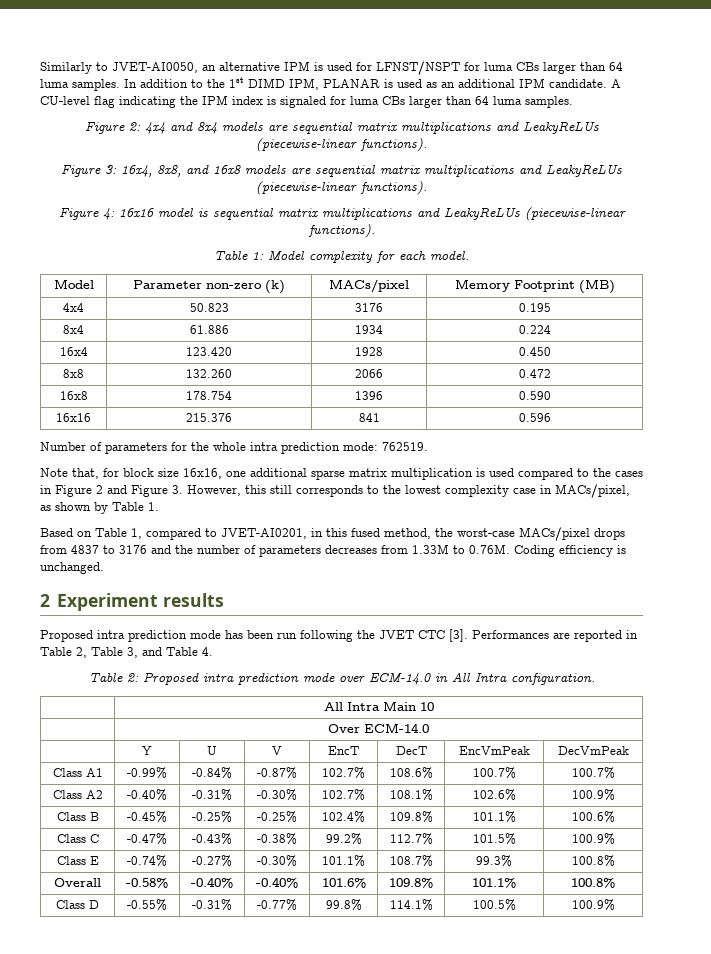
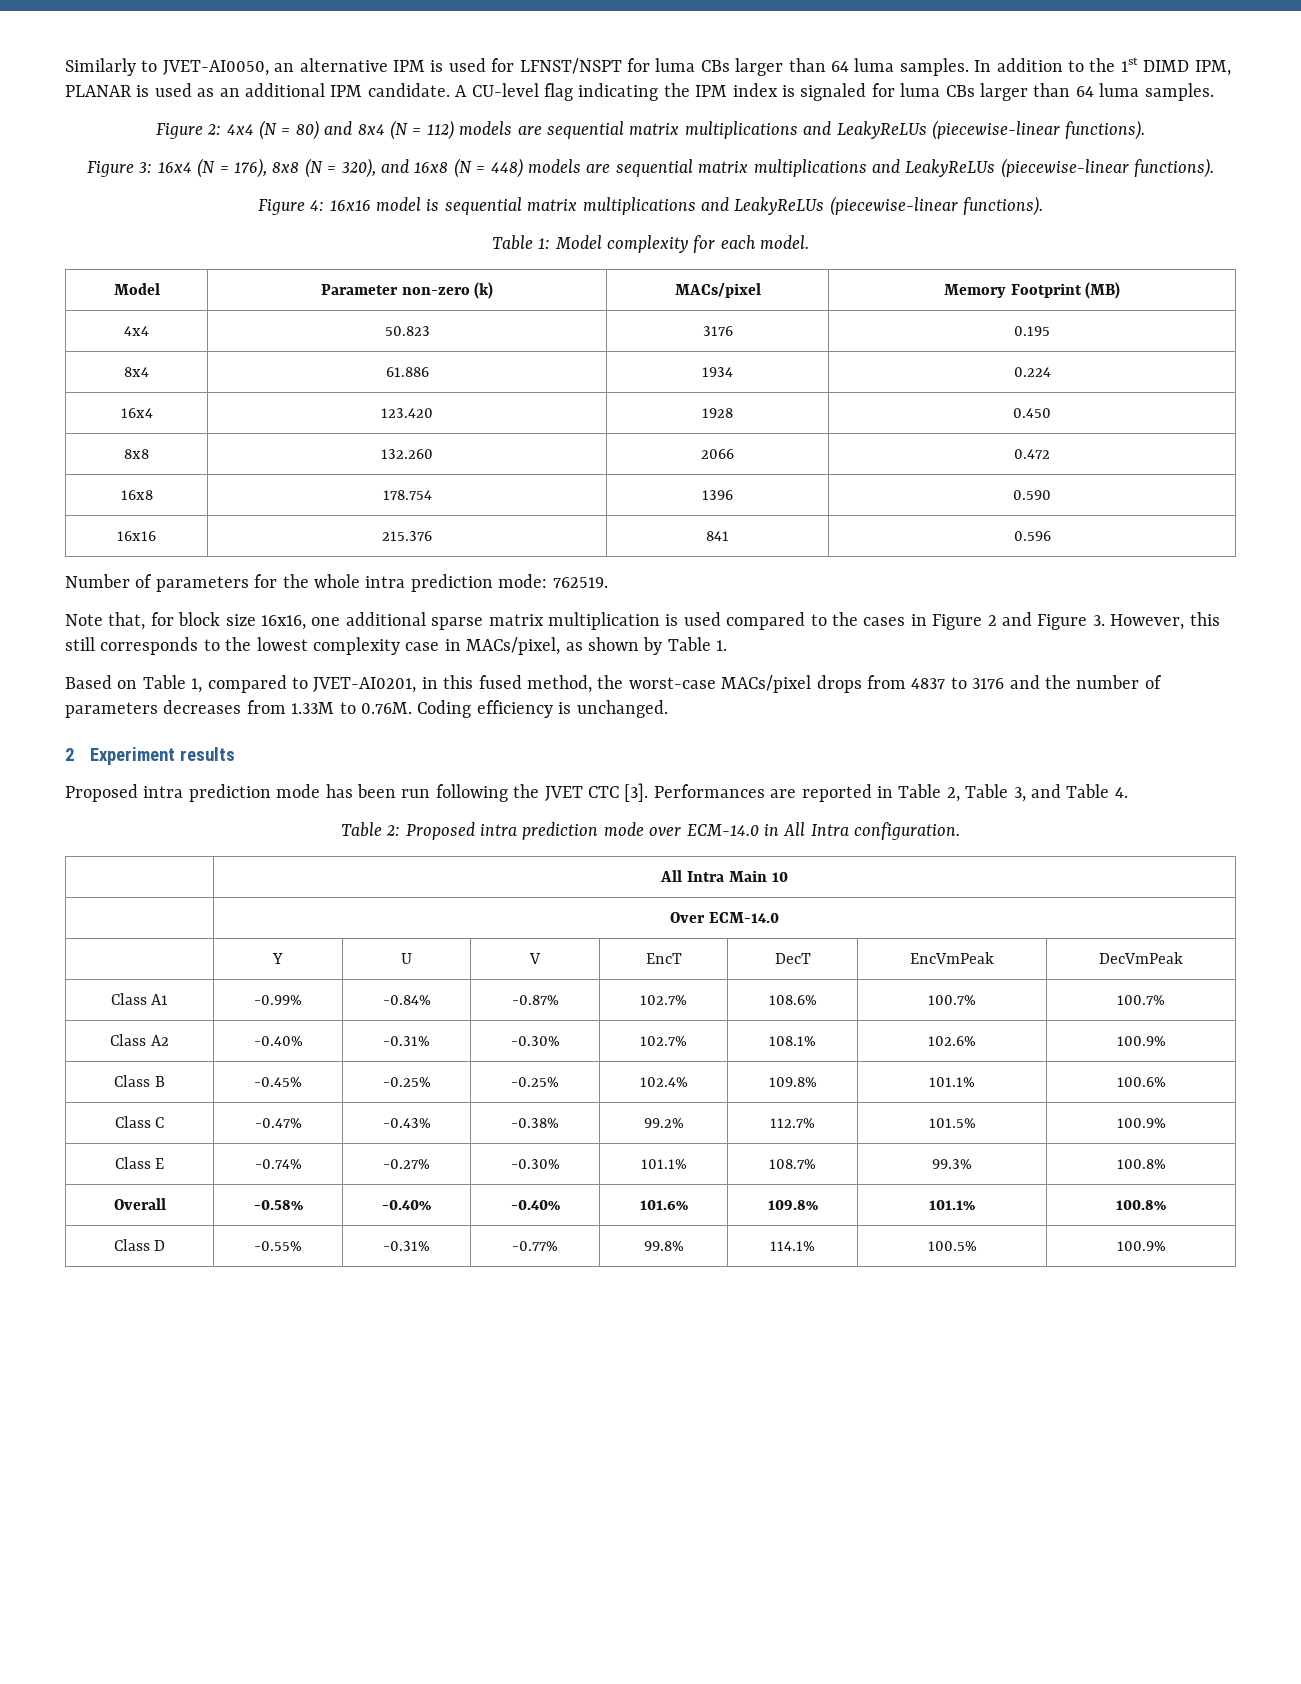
[169,122,217,134] and 8x4 -> [258,120,454,140] (N = 80) and 8x4 (N = 112)
[121,165,241,177] 16x4, 8x8, and 16x8 -> [157,158,523,178] 16x4 (N = 176), 8x8 (N = 320), and 16x8 (N = 448)

